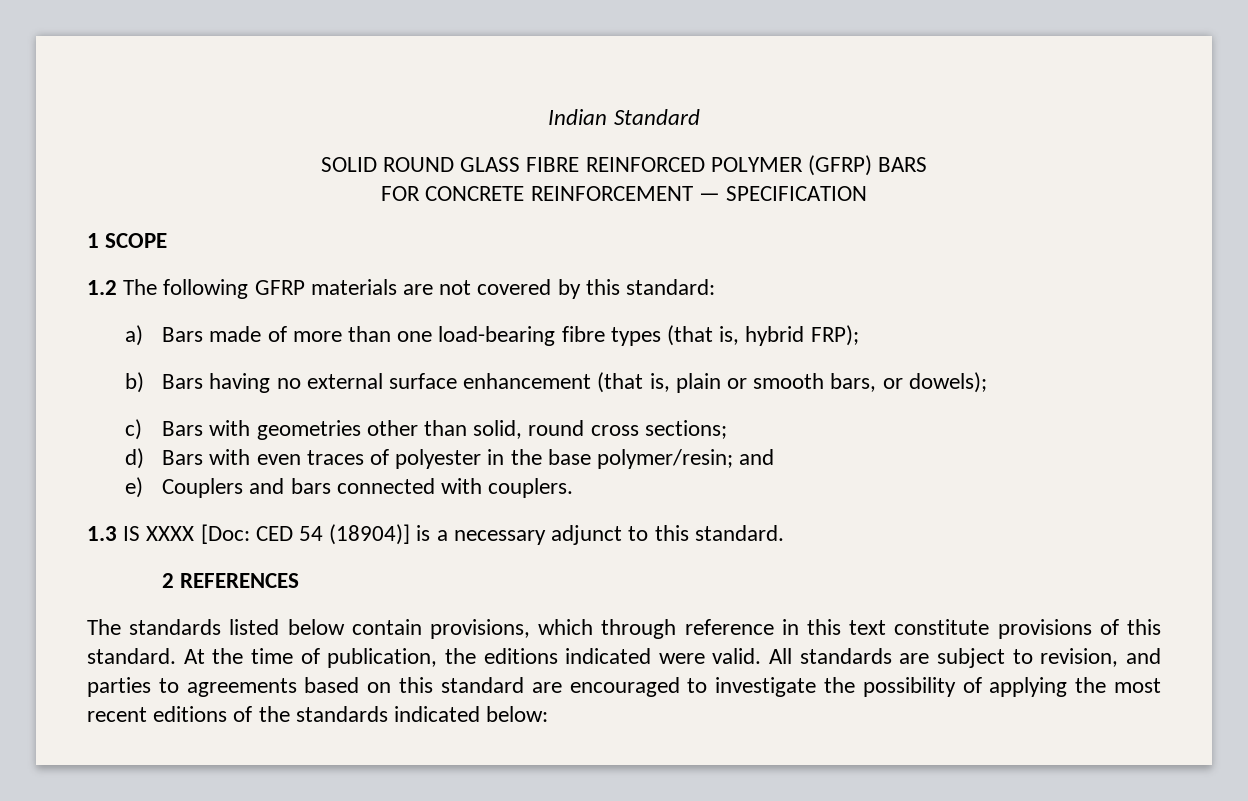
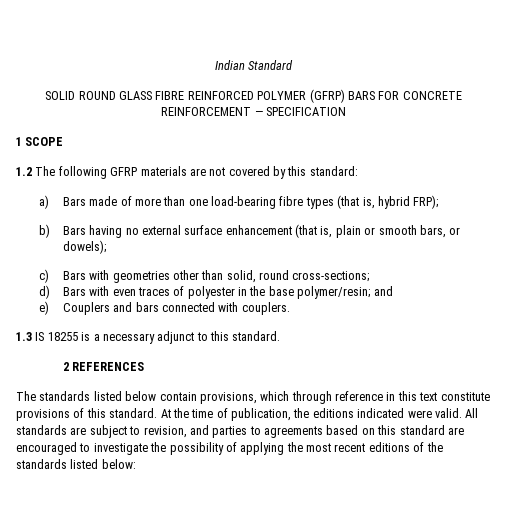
(928, 164) // -> (375, 95) none
[590,420,727,439] cross sections; -> [292,271,370,282] cross-sections;
[146,524,411,545] XXXX [Doc: CED 54 (18904)] -> [47,332,78,341] 18255
[394,706,481,722] indicated -> [70,459,99,469] listed

